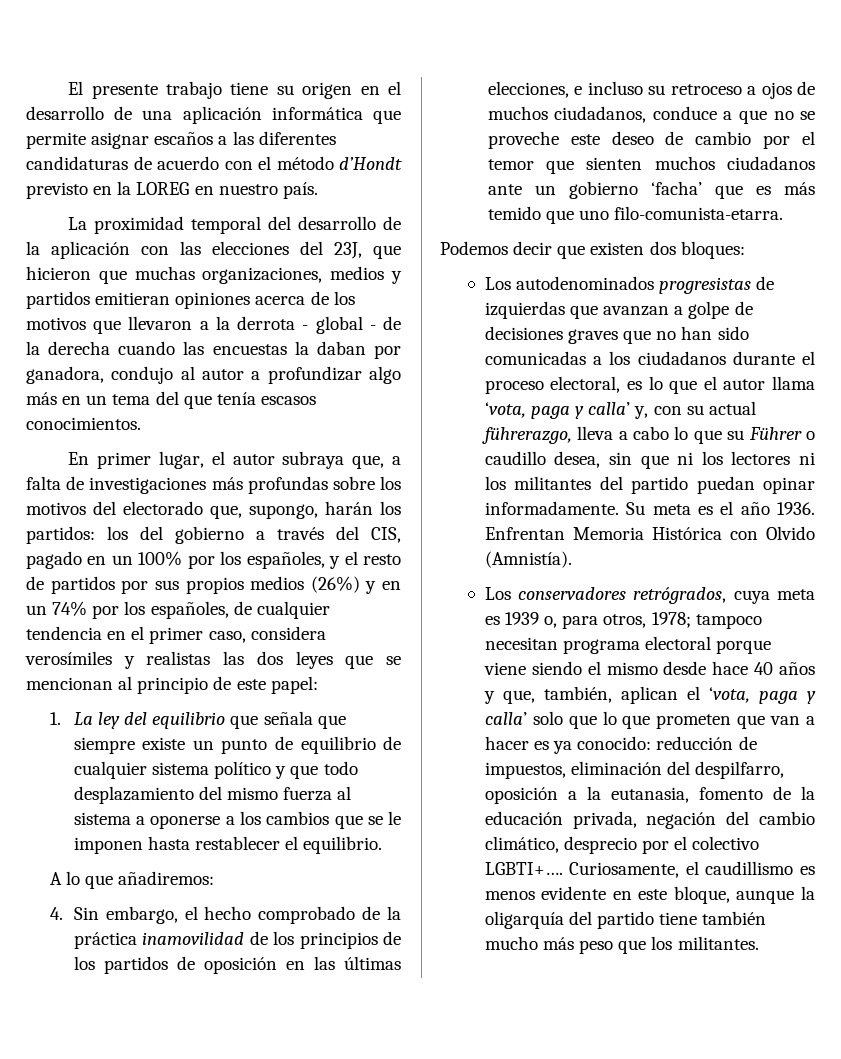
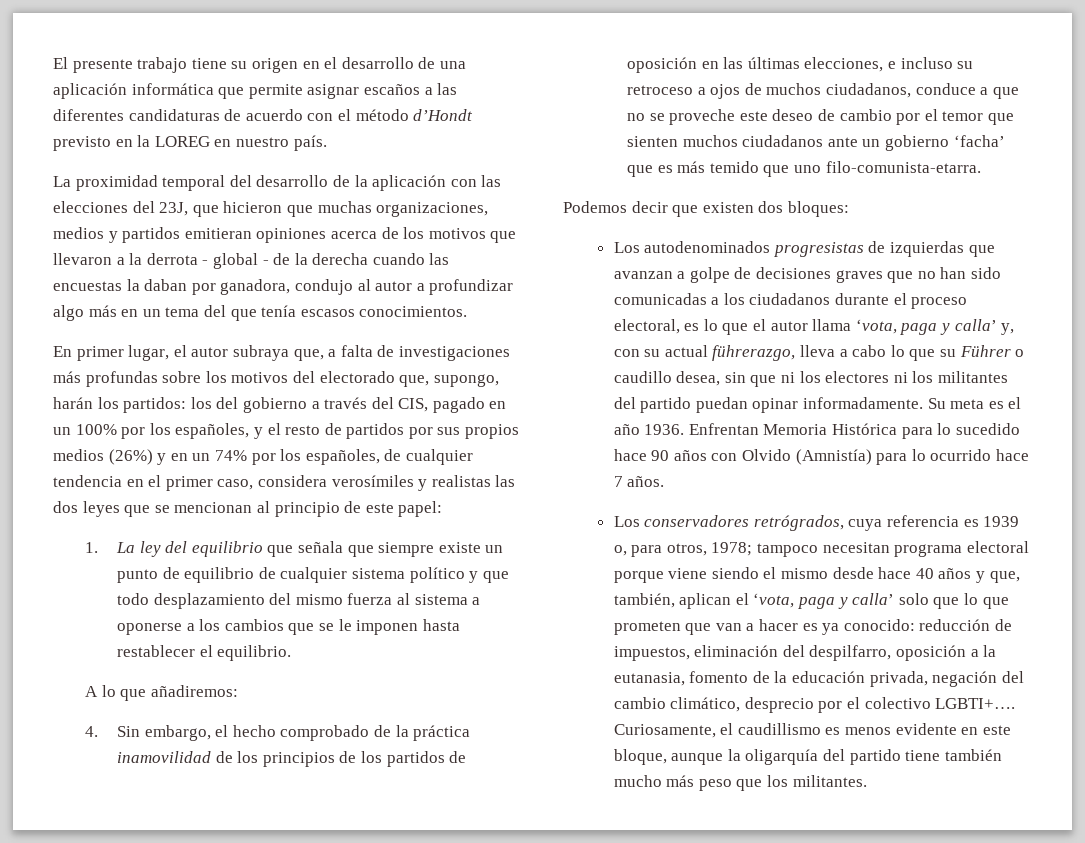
[731,451,791,465] lectores -> [825,371,890,383] electores
[729,526,815,540] [484,551,572,568] con Olvido (Amnistía). -> [901,423,1020,439] [613,449,1030,465] [613,476,665,487] para lo sucedido hace 90 años con Olvido (Amnistía) para lo ocurrido hace 7 años.
[777,589,815,600] meta -> [887,515,960,527] referencia

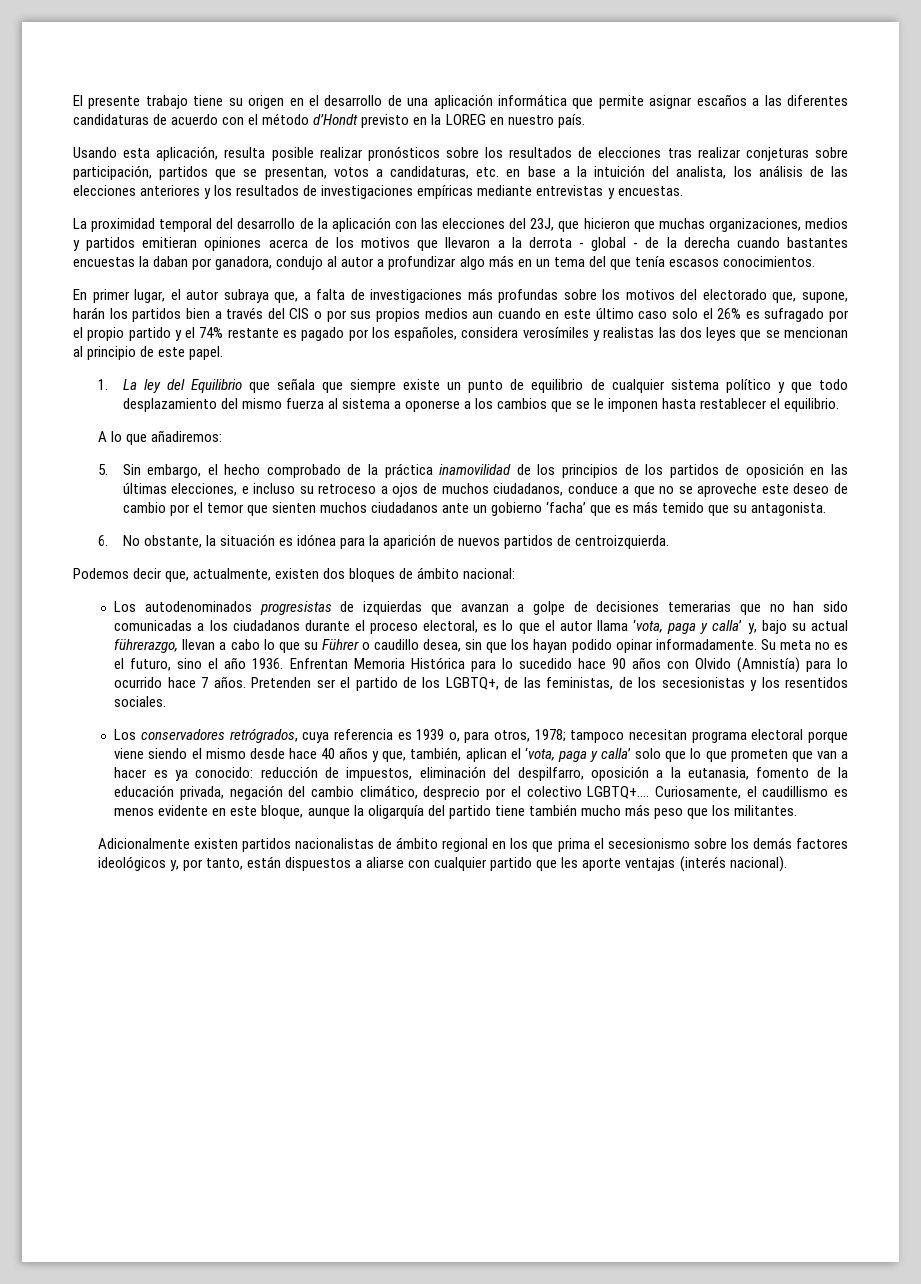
(327, 143) none -> [73,146,848,161] [73,165,848,180] [73,185,683,199] // Usando esta aplicación, resulta posible realizar pronósticos sobre los resultados de elecciones tras realizar conjeturas sobre participación, partidos que se presentan, votos a candidaturas, etc. en base a la intuición del analista, los análisis de las elecciones anteriores y los resultados de investigaciones empíricas mediante entrevistas y encuestas.
[429,253,450,265] las -> [786,237,848,248] bastantes
[433,374,499,387] supongo, -> [801,292,848,303] supone,
[123,397,507,413] [53,423,520,439] [53,449,473,465] [53,475,254,491] partidos: los del gobierno a través del CIS, pagado en un 100% por los españoles, y el resto de partidos por sus propios medios (26%) y en un 74% por los españoles, de cualquier tendencia en el primer caso, -> [132,307,849,322] [73,326,458,341] partidos bien a través del CIS o por sus propios medios aun cuando en este último caso solo el 26% es sufragado por el propio partido y el 74% restante es pagado por los españoles,
[398,501,443,517] papel: -> [189,346,224,360] papel.
[191,541,263,557] equilibrio -> [190,379,242,393] Equilibrio
[85,726,99,737] 4. -> [97,464,108,475] 5.
[669,109,736,125] proveche -> [697,483,758,497] aproveche
[793,161,981,173] [563,201,849,217] uno filo-comunista-etarra. // Podemos decir que existen dos bloques: -> [733,502,827,516] [97,534,670,549] [73,567,516,582] su antagonista. // 6. No obstante, la situación es idónea para la aparición de nuevos partidos de centroizquierda. // Podemos decir que, actualmente, existen dos bloques de ámbito nacional:
[835,270,883,283] graves -> [668,601,732,612] temerarias
[613,349,640,357] con -> [761,620,787,634] bajo
[800,345,836,357] lleva -> [182,639,216,650] llevan
[781,371,1009,383] [613,397,748,413] ni los electores ni los militantes del partido puedan -> [511,639,612,653] los hayan podido
(985, 404) none -> [814,642,830,650] no
(1022, 403) none -> [130,658,219,671] futuro, sino el
(665, 481) none -> [251,677,849,691] [114,696,167,707] Pretenden ser el partido de los LGBTQ+, de las feministas, de los secesionistas y los resentidos sociales.
[935,698,1016,709] LGBTI+…. -> [587,786,650,799] LGBTQ+….
(867, 781) none -> [97,837,849,852] [97,856,787,872] // Adicionalmente existen partidos nacionalistas de ámbito regional en los que prima el secesionismo sobre los demás factores ideológicos y, por tanto, están dispuestos a aliarse con cualquier partido que les aporte ventajas (interés nacional).

